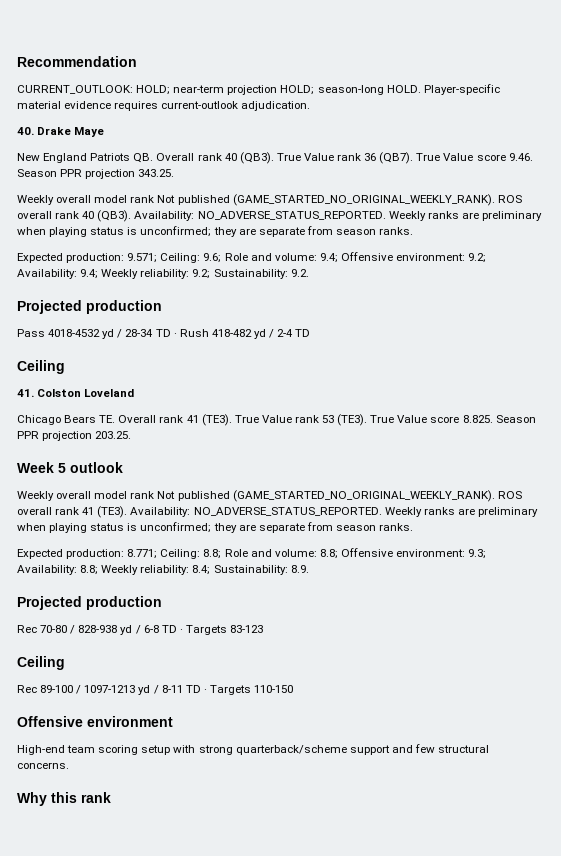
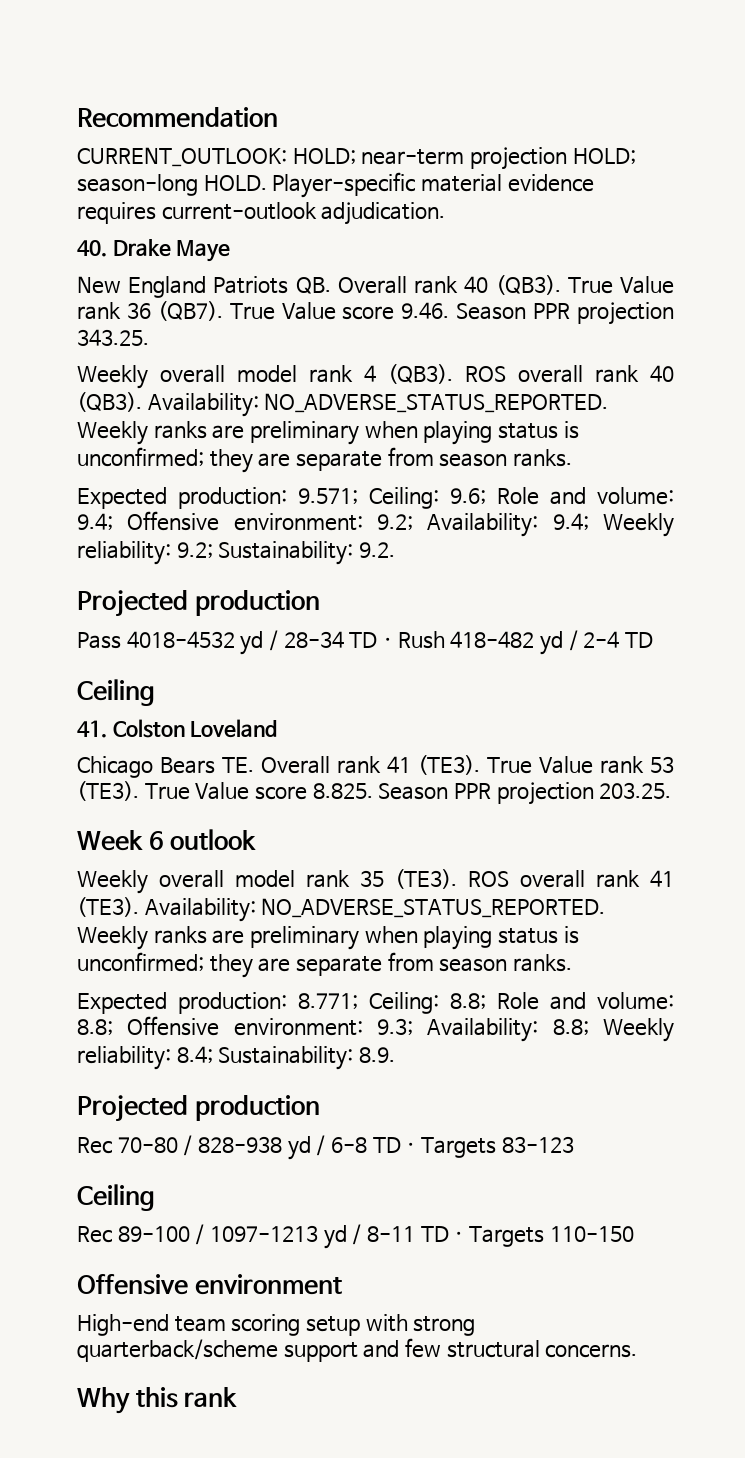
[157,194,495,206] Not published (GAME_STARTED_NO_ORIGINAL_WEEKLY_RANK). -> [363,364,453,384] 4 (QB3).
[58,463,66,473] 5 -> [148,831,164,850] 6
[157,490,495,502] Not published (GAME_STARTED_NO_ORIGINAL_WEEKLY_RANK). -> [359,869,457,889] 35 (TE3).

